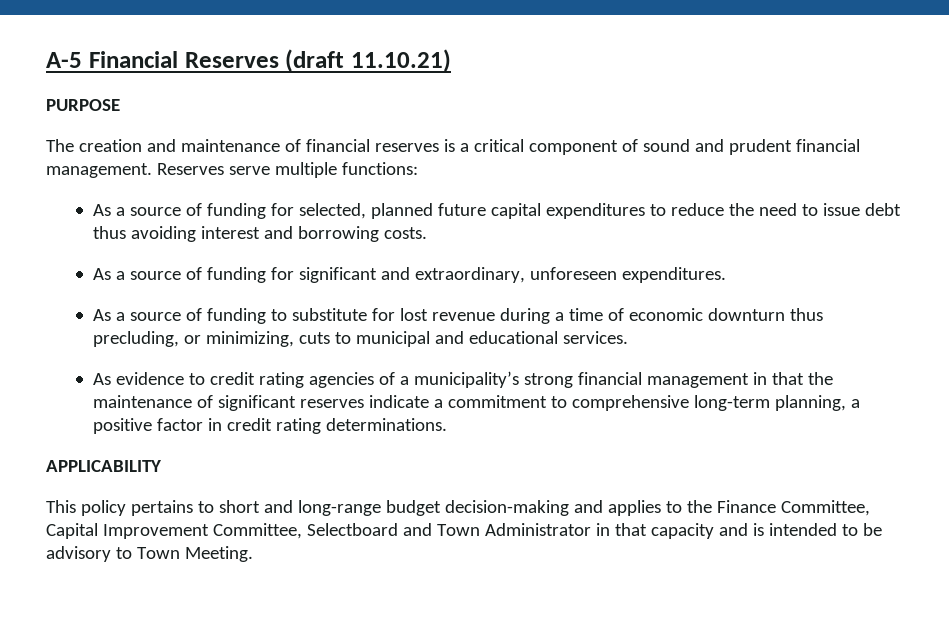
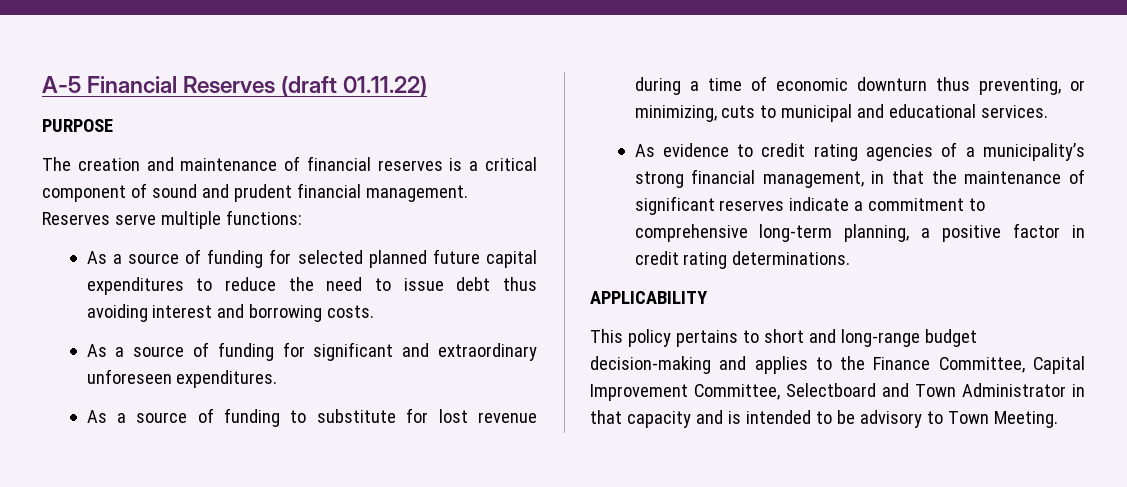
[351,49,451,72] 11.10.21) -> [343,76,428,97] 01.11.22)
[298,203,366,219] selected, -> [297,250,363,264] selected
[414,267,525,283] extraordinary, -> [437,343,537,361] extraordinary
[92,331,179,347] precluding, -> [978,78,1061,95] preventing,
[646,373,749,388] management -> [762,171,864,188] management,

